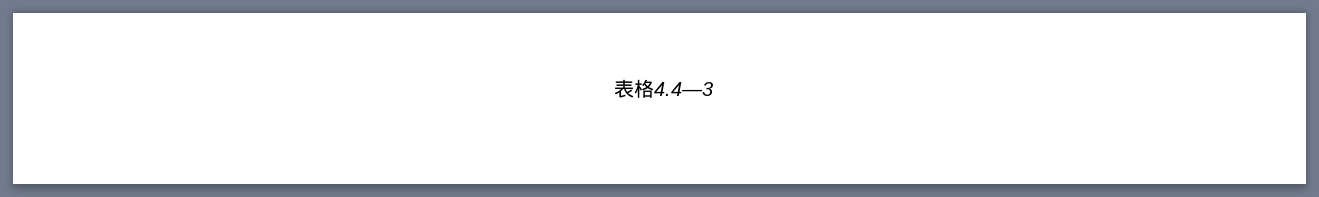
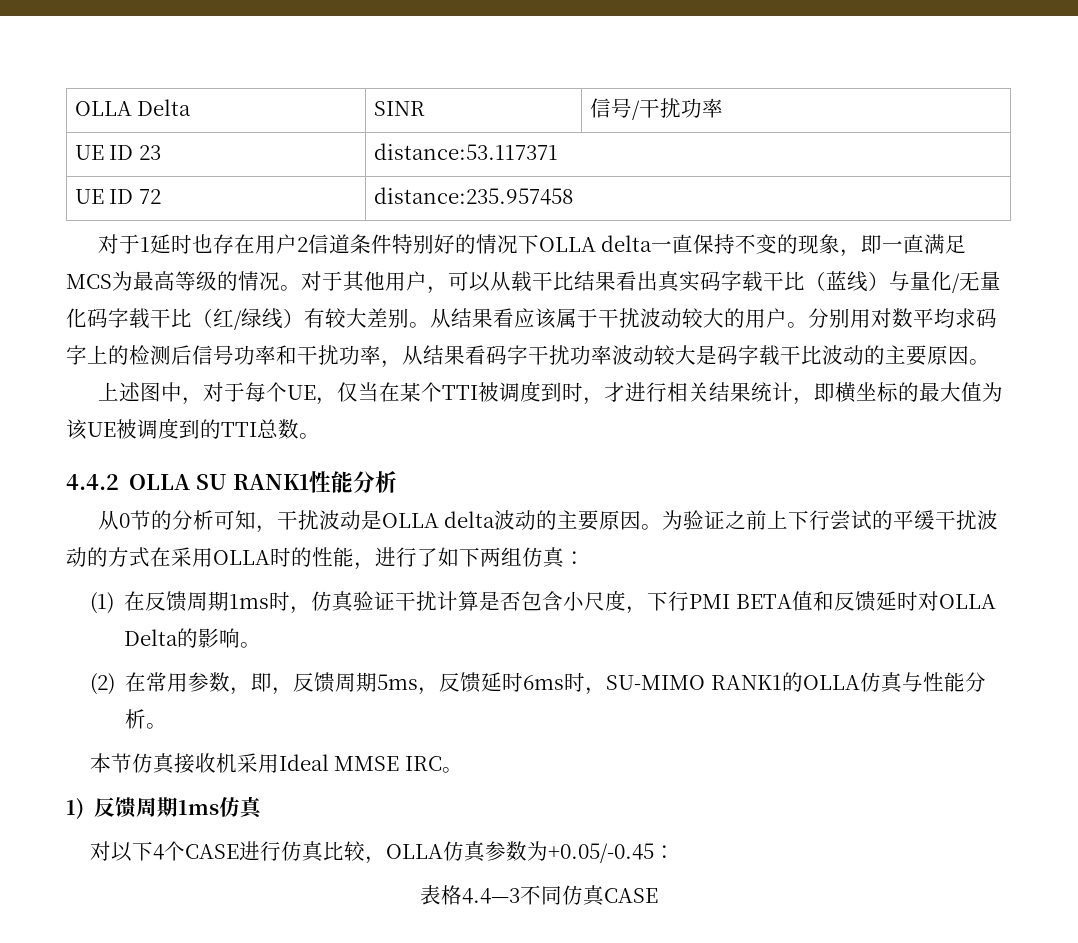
[613,79,713,98] 表格4.4—3 -> [74,99,192,116] [373,101,425,116] [589,98,723,120] [74,145,161,160] [373,143,558,160] [74,189,161,204] [373,187,573,205] [97,234,967,257] [66,271,1001,294] [66,308,997,330] [66,345,990,368] [97,381,1003,405] [66,418,320,440] [66,471,397,493] [97,510,999,533] [66,547,585,570] [89,590,996,614] [124,628,262,648] [89,672,986,695] [125,709,168,729] [89,753,464,774] [66,796,264,820] [89,841,675,864] [420,885,658,906] OLLA Delta | SINR | 信号/干扰功率 // UE ID 23 | distance:53.117371 // UE ID 72 | distance:235.957458 // 对于1延时也存在用户2信道条件特别好的情况下OLLA delta一直保持不变的现象，即一直满足MCS为最高等级的情况。对于其他用户，可以从载干比结果看出真实码字载干比（蓝线）与量化/无量化码字载干比（红/绿线）有较大差别。从结果看应该属于干扰波动较大的用户。分别用对数平均求码字上的检测后信号功率和干扰功率，从结果看码字干扰功率波动较大是码字载干比波动的主要原因。 // 上述图中，对于每个UE，仅当在某个TTI被调度到时，才进行相关结果统计，即横坐标的最大值为该UE被调度到的TTI总数。 // 4.4.2 OLLA SU RANK1性能分析 // 从0节的分析可知，干扰波动是OLLA delta波动的主要原因。为验证之前上下行尝试的平缓干扰波动的方式在采用OLLA时的性能，进行了如下两组仿真： // (1)在反馈周期1ms时，仿真验证干扰计算是否包含小尺度，下行PMI BETA值和反馈延时对OLLA Delta的影响。 // (2)在常用参数，即，反馈周期5ms，反馈延时6ms时，SU-MIMO RANK1的OLLA仿真与性能分析。 // 本节仿真接收机采用Ideal MMSE IRC。 // 1)反馈周期1ms仿真 // 对以下4个CASE进行仿真比较，OLLA仿真参数为+0.05/-0.45： // 表格4.4—3不同仿真CASE

